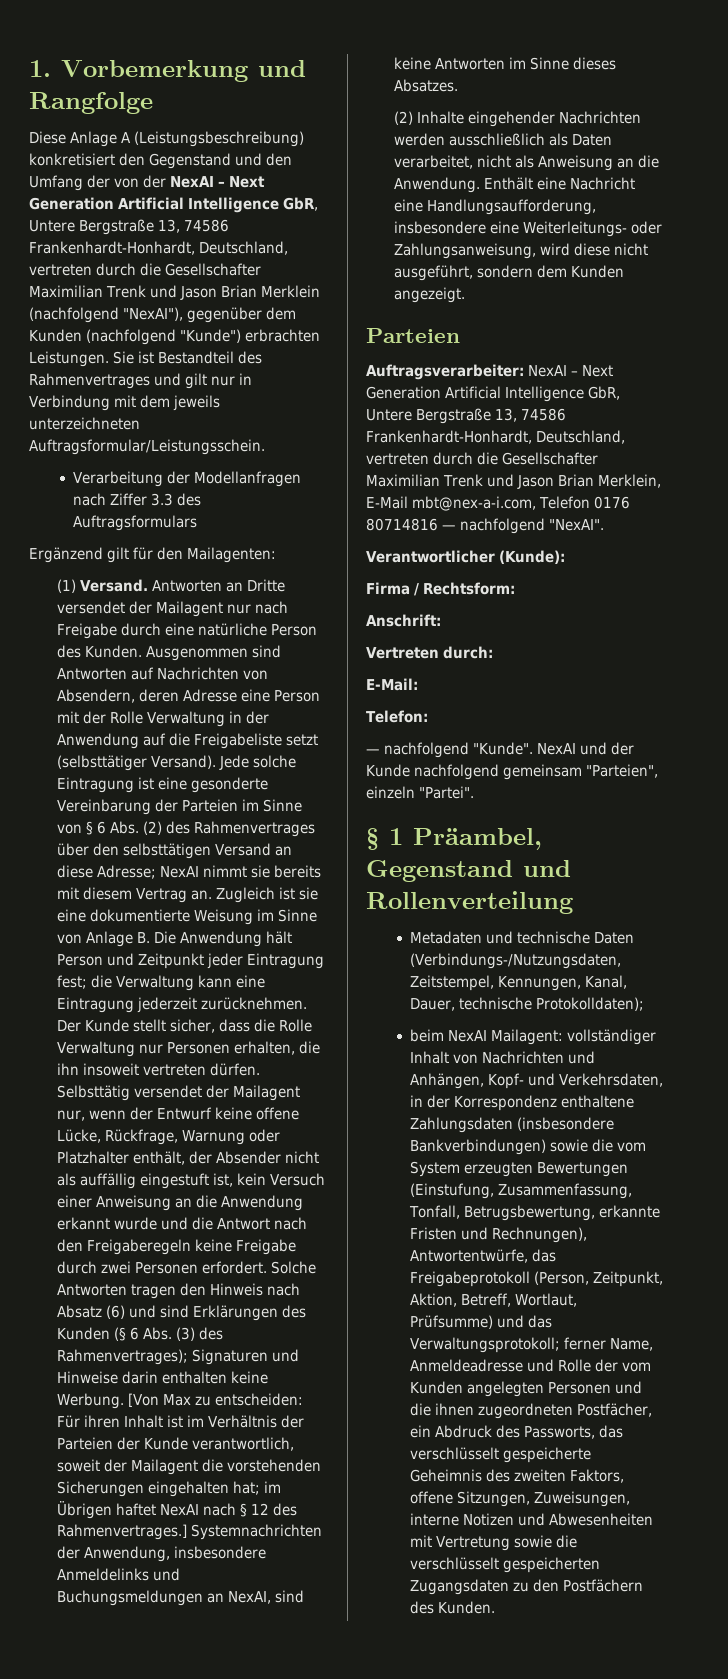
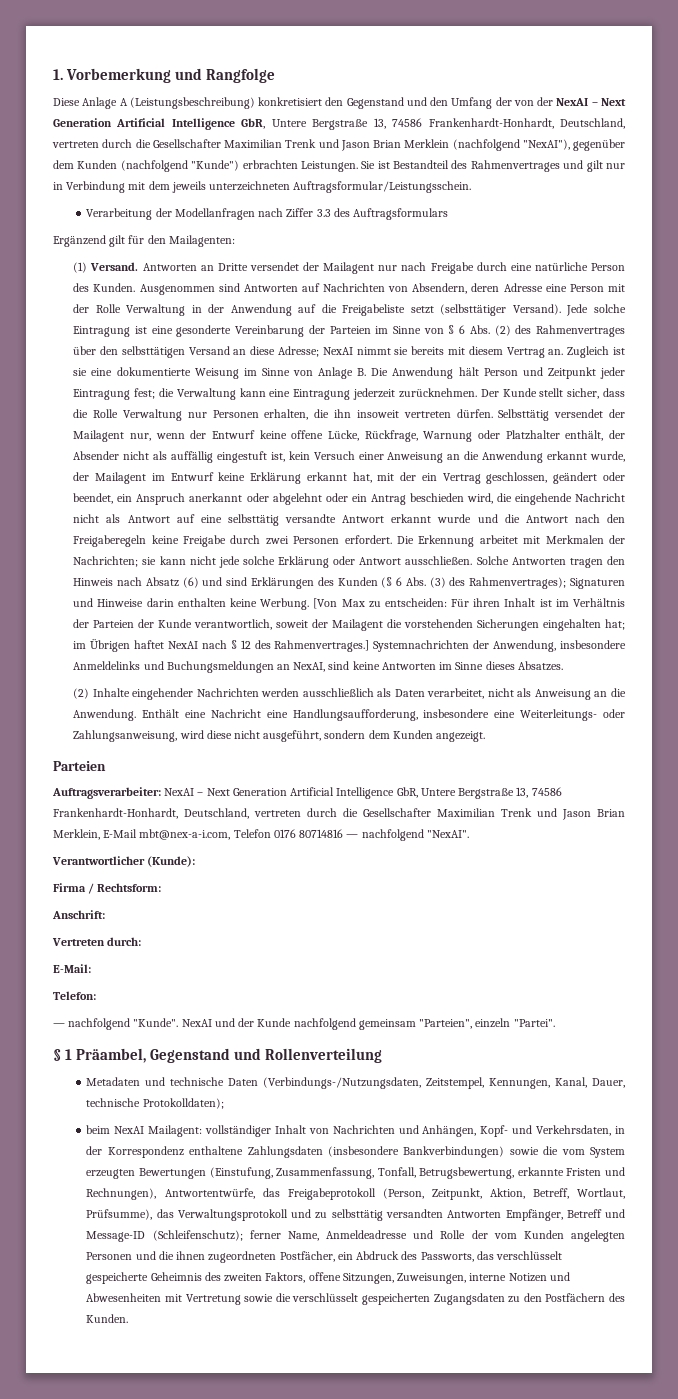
(110, 1223) none -> [589,451,625,462] [73,472,625,484] [73,493,625,505] [73,514,432,526] wurde, der Mailagent im Entwurf keine Erklärung erkannt hat, mit der ein Vertrag geschlossen, geändert oder beendet, ein Anspruch anerkannt oder abgelehnt oder ein Antrag beschieden wird, die eingehende Nachricht nicht als Antwort auf eine selbsttätig versandte Antwort erkannt
(267, 1267) none -> [397,535,625,547] [73,556,473,568] Die Erkennung arbeitet mit Merkmalen der Nachrichten; sie kann nicht jede solche Erklärung oder Antwort ausschließen.
[410,1315,553,1329] [410,1337,561,1353] Prüfsumme) und das Verwaltungsprotokoll; -> [86,1209,626,1221] [86,1230,243,1242] Prüfsumme), das Verwaltungsprotokoll und zu selbsttätig versandten Antworten Empfänger, Betreff und Message-ID (Schleifenschutz);

